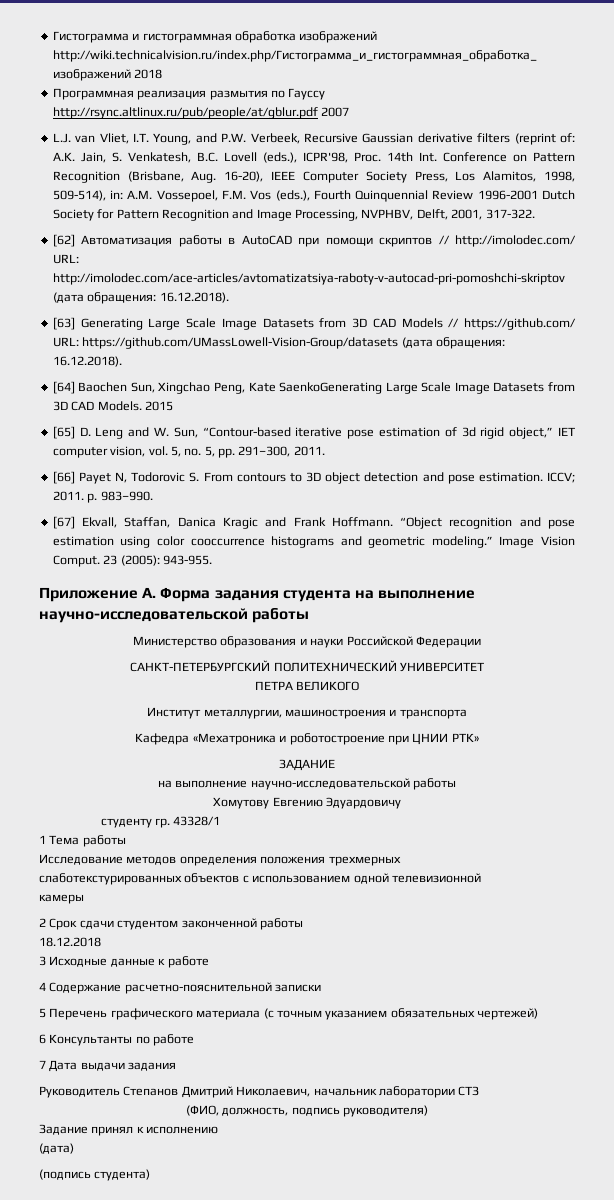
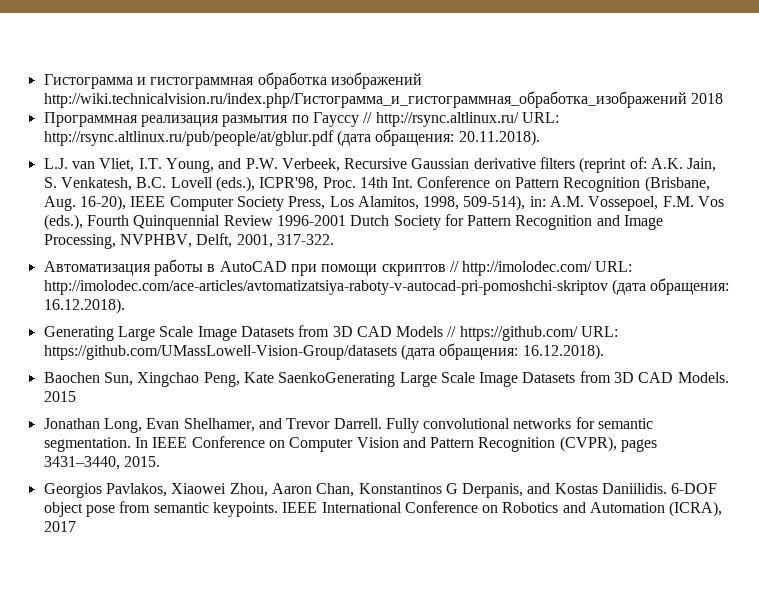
[52,107,350,119] http://rsync.altlinux.ru/pub/people/at/gblur.pdf 2007 -> [363,112,559,127] [43,129,540,146] // http://rsync.altlinux.ru/ URL: http://rsync.altlinux.ru/pub/people/at/gblur.pdf (дата обращения: 20.11.2018).
[52,234,75,247] [62] -> (334, 239) none
[52,317,75,330] [63] -> (125, 306) none
[52,381,75,394] [64] -> (604, 352) none
[52,426,576,439] [52,446,325,458] [52,471,575,484] [52,491,153,503] [52,516,575,529] [52,536,575,548] [52,555,212,567] [39,587,476,602] [39,608,310,623] [133,636,481,648] [130,660,484,672] [254,681,360,691] [147,707,467,719] [135,733,479,745] [279,759,335,771] [157,778,457,790] [213,797,401,809] [100,816,221,828] [39,835,126,847] [39,854,401,866] [39,873,481,885] [39,894,84,904] [39,918,303,930] [39,937,101,947] [39,956,209,968] [39,982,322,994] [39,1008,538,1020] [39,1034,195,1046] [39,1060,177,1072] [39,1086,480,1098] [185,1105,429,1117] [39,1124,219,1136] [39,1143,74,1154] [39,1169,151,1181] [65] D. Leng and W. Sun, “Contour-based iterative pose estimation of 3d rigid object,” IET computer vision, vol. 5, no. 5, pp. 291–300, 2011. // [66] Payet N, Todorovic S. From contours to 3D object detection and pose estimation. ICCV; 2011. p. 983–990. // [67] Ekvall, Staffan, Danica Kragic and Frank Hoffmann. “Object recognition and pose estimation using color cooccurrence histograms and geometric modeling.” Image Vision Comput. 23 (2005): 943-955. // Приложение А. Форма задания студента на выполнение научно-исследовательской работы // Министерство образования и науки Российской Федерации // САНКТ-ПЕТЕРБУРГСКИЙ ПОЛИТЕХНИЧЕСКИЙ УНИВЕРСИТЕТ // ПЕТРА ВЕЛИКОГО // Институт металлургии, машиностроения и транспорта // Кафедра «Мехатроника и роботостроение при ЦНИИ РТК» // ЗАДАНИЕ // на выполнение научно-исследовательской работы // Хомутову Евгению Эдуардовичу // студенту гр. 43328/1 // 1 Тема работы // Исследование методов определения положения трехмерных // слаботекстурированных объектов с использованием одной телевизионной // камеры // 2 Срок сдачи студентом законченной работы // 18.12.2018 // 3 Исходные данные к работе // 4 Содержание расчетно-пояснительной записки // 5 Перечень графического материала (с точным указанием обязательных чертежей) // 6 Консультанты по работе // 7 Дата выдачи задания // Руководитель Степанов Дмитрий Николаевич, начальник лаборатории СТЗ // (ФИО, должность, подпись руководителя) // Задание принял к исполнению // (дата) // (подпись студента) -> [43,417,654,433] [43,436,658,452] [43,456,160,470] [43,483,718,498] [43,501,723,517] [43,521,76,532] Jonathan Long, Evan Shelhamer, and Trevor Darrell. Fully convolutional networks for semantic segmentation. In IEEE Conference on Computer Vision and Pattern Recognition (CVPR), pages 3431–3440, 2015. // Georgios Pavlakos, Xiaowei Zhou, Aaron Chan, Konstantinos G Derpanis, and Kostas Daniilidis. 6-DOF object pose from semantic keypoints. IEEE International Conference on Robotics and Automation (ICRA), 2017

